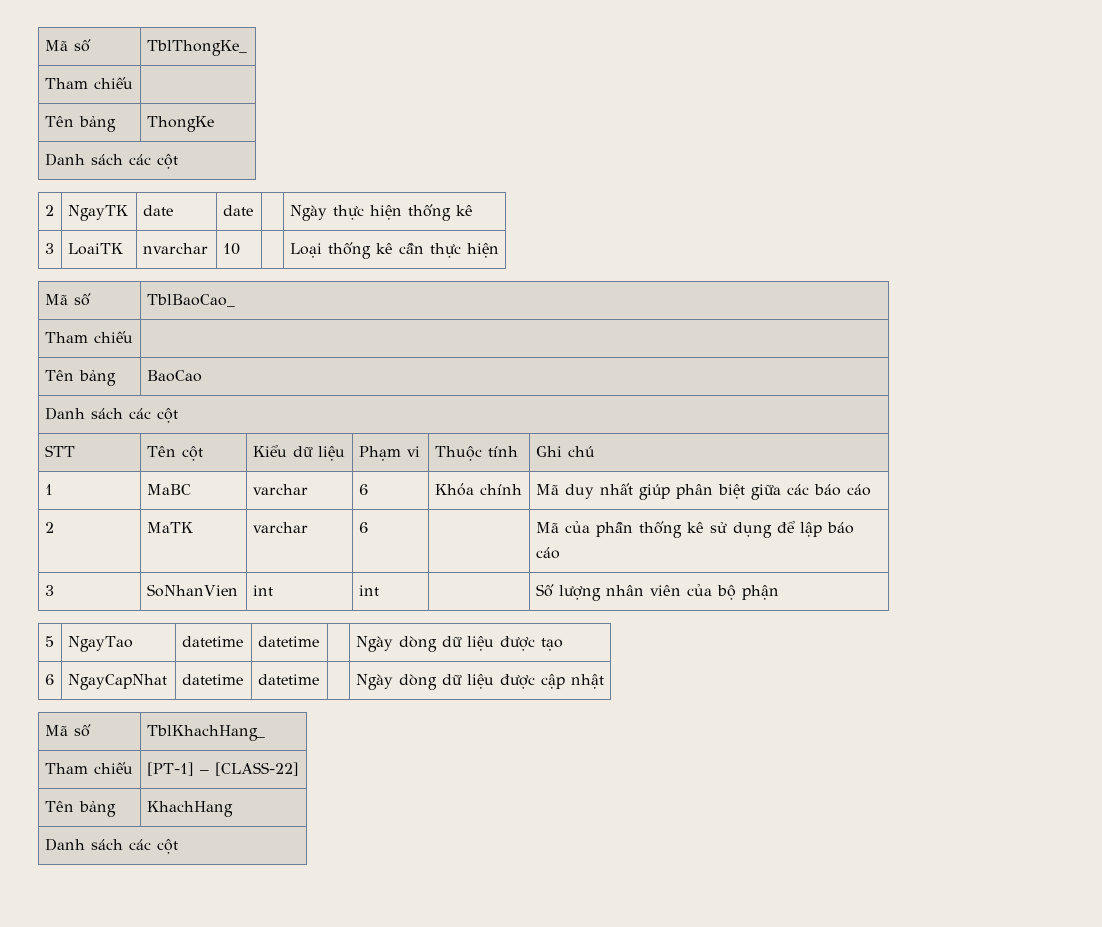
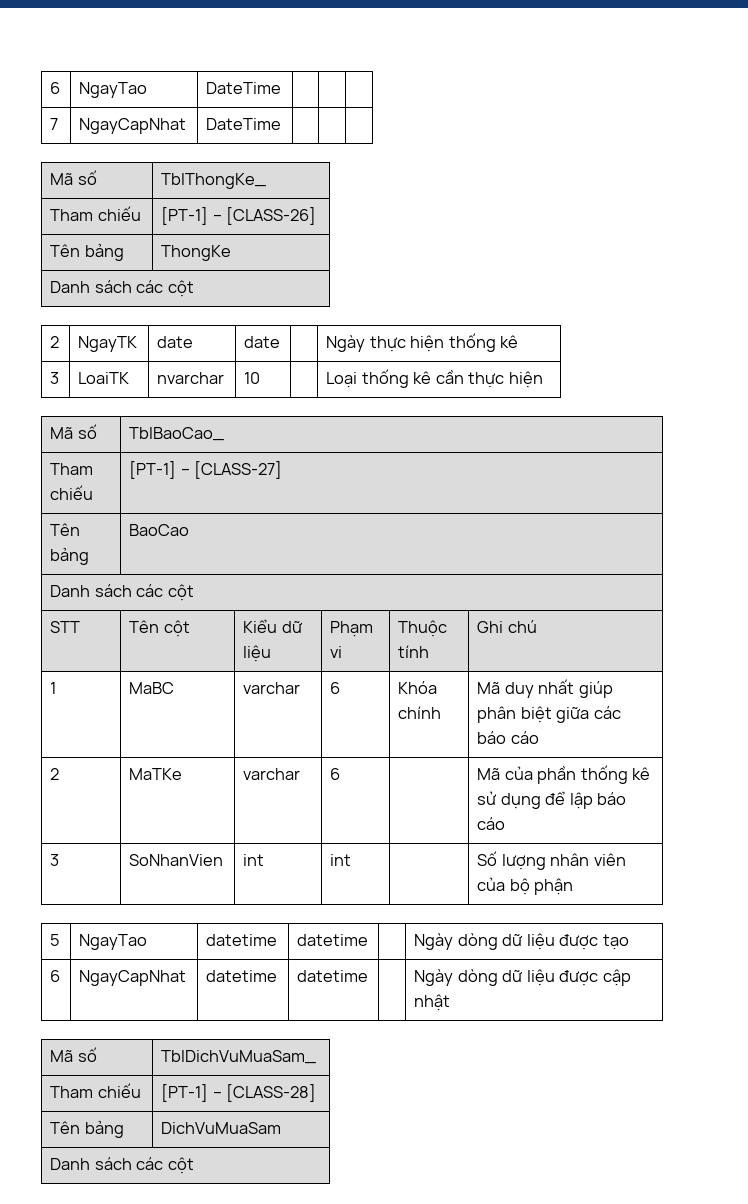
(44, 45) none -> [50,82,61,94] [79,82,148,98] [206,82,282,94] [50,118,59,130] [79,118,187,134] [206,118,282,130] 6 | NgayTao | DateTime | | | // 7 | NgayCapNhat | DateTime | | | //
(133, 83) none -> [161,207,317,225] [PT-1] – [CLASS-26]
(133, 337) none -> [129,461,283,479] [PT-1] – [CLASS-27]
[146,522,193,533] MaTK -> [129,768,183,780] MaTKe
[146,725,265,741] [44,762,133,774] [146,762,299,776] [44,801,116,817] [146,801,233,817] TblKhachHang_ // Tham chiếu | [PT-1] – [CLASS-22] // Tên bảng | KhachHang -> [161,1050,317,1064] [50,1083,141,1098] [161,1084,317,1102] [50,1120,124,1138] [161,1122,282,1134] TblDichVuMuaSam_ // Tham chiếu | [PT-1] – [CLASS-28] // Tên bảng | DichVuMuaSam

